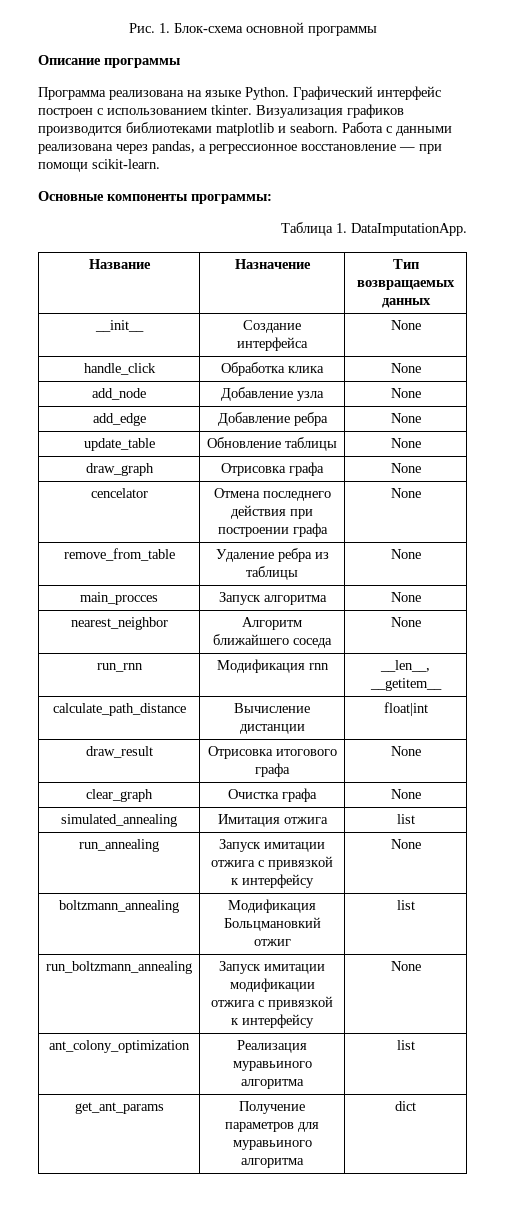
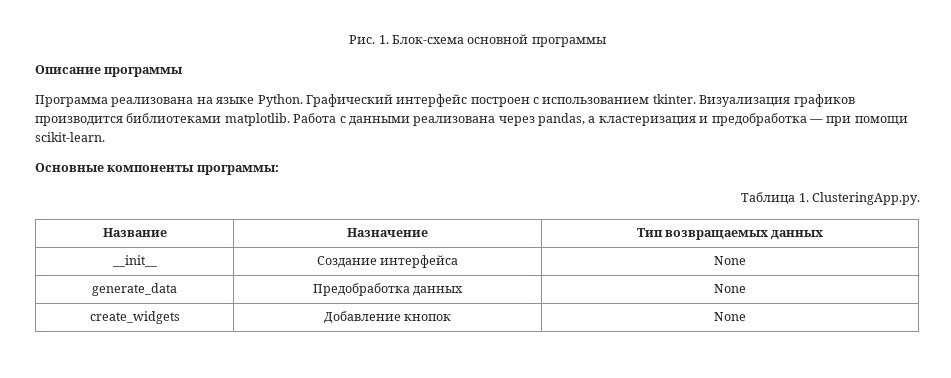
[216,123,338,136] matplotlib и seaborn. -> [224,113,290,126] matplotlib.
[209,144,396,154] регрессионное восстановление -> [598,113,807,126] кластеризация и предобработка
[351,223,467,236] DataImputationApp. -> [812,192,920,205] ClusteringApp.py.
[83,363,156,375] [221,362,324,376] [390,363,421,373] [92,388,146,400] [221,387,324,401] [390,388,421,398] [92,413,146,426] [217,412,328,426] [390,413,421,423] [83,438,155,451] [207,437,337,451] [390,438,421,448] [85,463,154,476] [221,462,324,476] [390,463,421,473] [90,488,148,498] [213,488,331,501] [231,505,313,519] [217,523,328,537] [390,488,421,498] [63,548,175,561] [215,548,329,562] [246,566,298,580] [390,549,421,559] [80,592,158,605] [218,592,327,605] [390,592,421,602] [70,617,168,630] [242,617,302,630] [213,634,332,648] [390,617,421,627] [96,663,143,672] [216,659,329,673] [380,660,430,672] [369,678,442,691] [52,703,186,716] [234,703,310,713] [239,724,305,734] [383,702,428,716] [85,746,153,758] [207,746,337,759] [255,763,290,777] [390,746,421,756] [86,789,153,802] [228,788,317,802] [390,789,421,799] [61,814,177,827] [217,814,328,827] [396,814,415,824] [79,839,159,852] [219,839,325,852] [211,856,333,870] [231,874,314,888] [390,839,421,849] [59,900,179,913] [228,899,316,913] [223,917,321,931] [253,939,291,946] [396,900,415,910] [46,961,192,974] [219,961,325,974] [229,978,315,992] [211,996,333,1010] [231,1014,314,1028] [390,961,421,971] [49,1040,190,1053] [237,1040,307,1053] [232,1061,312,1071] [241,1079,304,1089] [396,1040,415,1050] [74,1102,164,1114] [239,1101,305,1114] [225,1122,319,1132] [232,1140,312,1150] [241,1158,304,1168] [395,1101,416,1111] handle_click | Обработка клика | None // add_node | Добавление узла | None // add_edge | Добавление ребра | None // update_table | Обновление таблицы | None // draw_graph | Отрисовка графа | None // cencelator | Отмена последнего действия при построении графа | None // remove_from_table | Удаление ребра из таблицы | None // main_procces | Запуск алгоритма | None // nearest_neighbor | Алгоритм ближайшего соседа | None // run_rnn | Модификация rnn | __len__, __getitem__ // calculate_path_distance | Вычисление дистанции | float|int // draw_result | Отрисовка итогового графа | None // clear_graph | Очистка графа | None // simulated_annealing | Имитация отжига | list // run_annealing | Запуск имитации отжига с привязкой к интерфейсу | None // boltzmann_annealing | Модификация Больцмановкий отжиг | list // run_boltzmann_annealing | Запуск имитации модификации отжига с привязкой к интерфейсу | None // ant_colony_optimization | Реализация муравьиного алгоритма | list // get_ant_params | Получение параметров для муравьиного алгоритма | dict -> [92,283,177,296] [312,283,464,296] [714,284,746,293] [89,311,180,324] [323,311,452,324] [714,312,746,321] generate_data | Предобработка данных | None // create_widgets | Добавление кнопок | None

